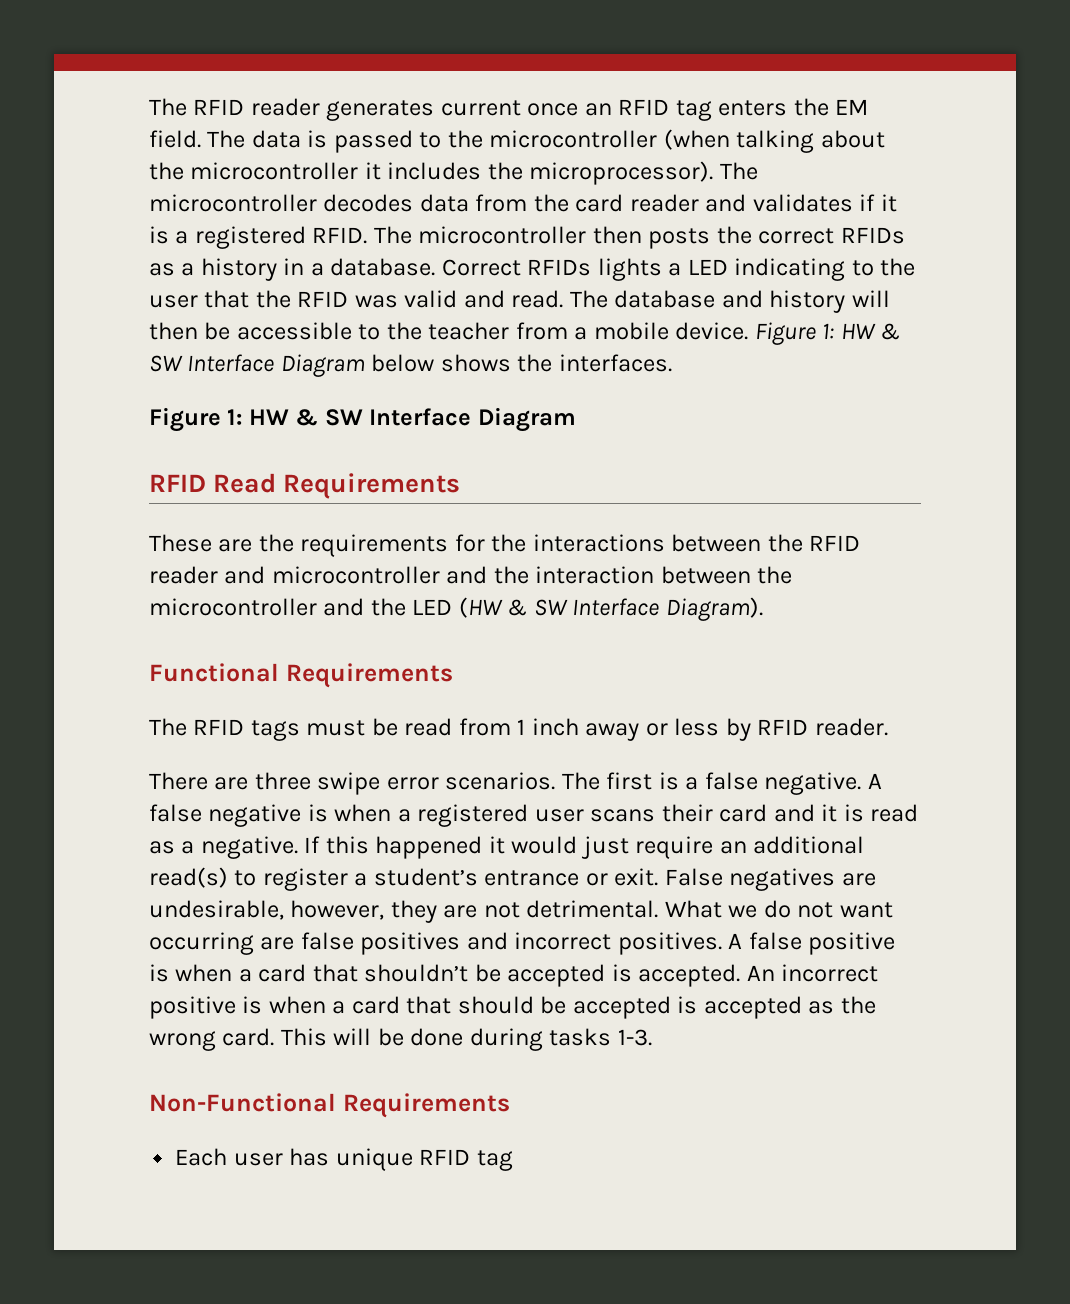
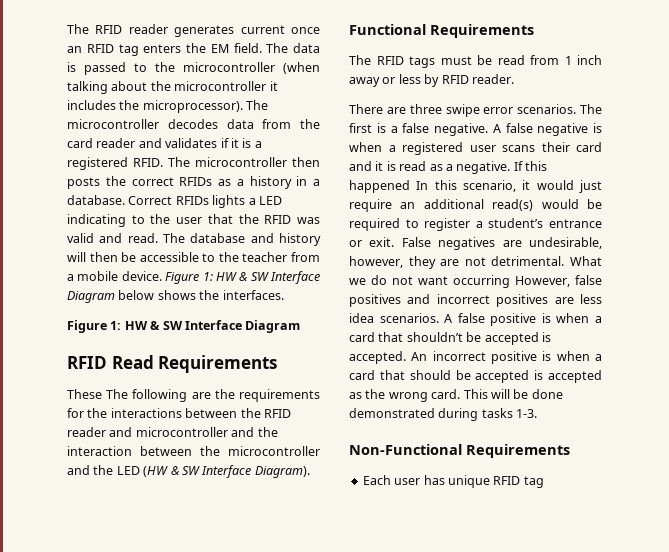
(212, 543) none -> [106,389,188,402] The following
(483, 847) none -> [416,180,516,192] In this scenario,
(228, 877) none -> [541,199,602,209] [349,218,400,231] would be required
[260,937,295,950] are -> [515,276,570,287] However,
[617,932,722,955] positives. -> [496,294,602,307] [349,313,439,323] positives are less idea scenarios.
(464, 1037) none -> [349,408,435,418] demonstrated

